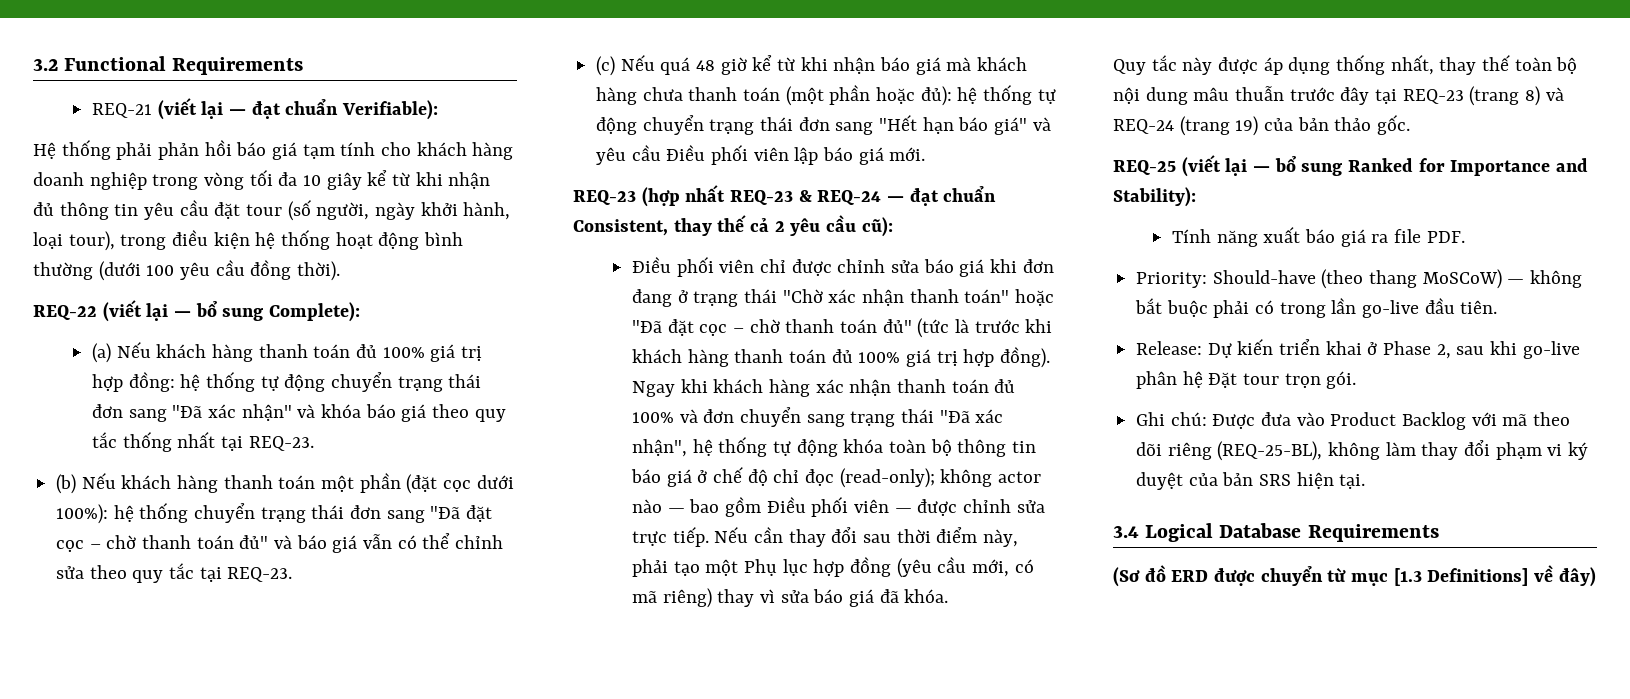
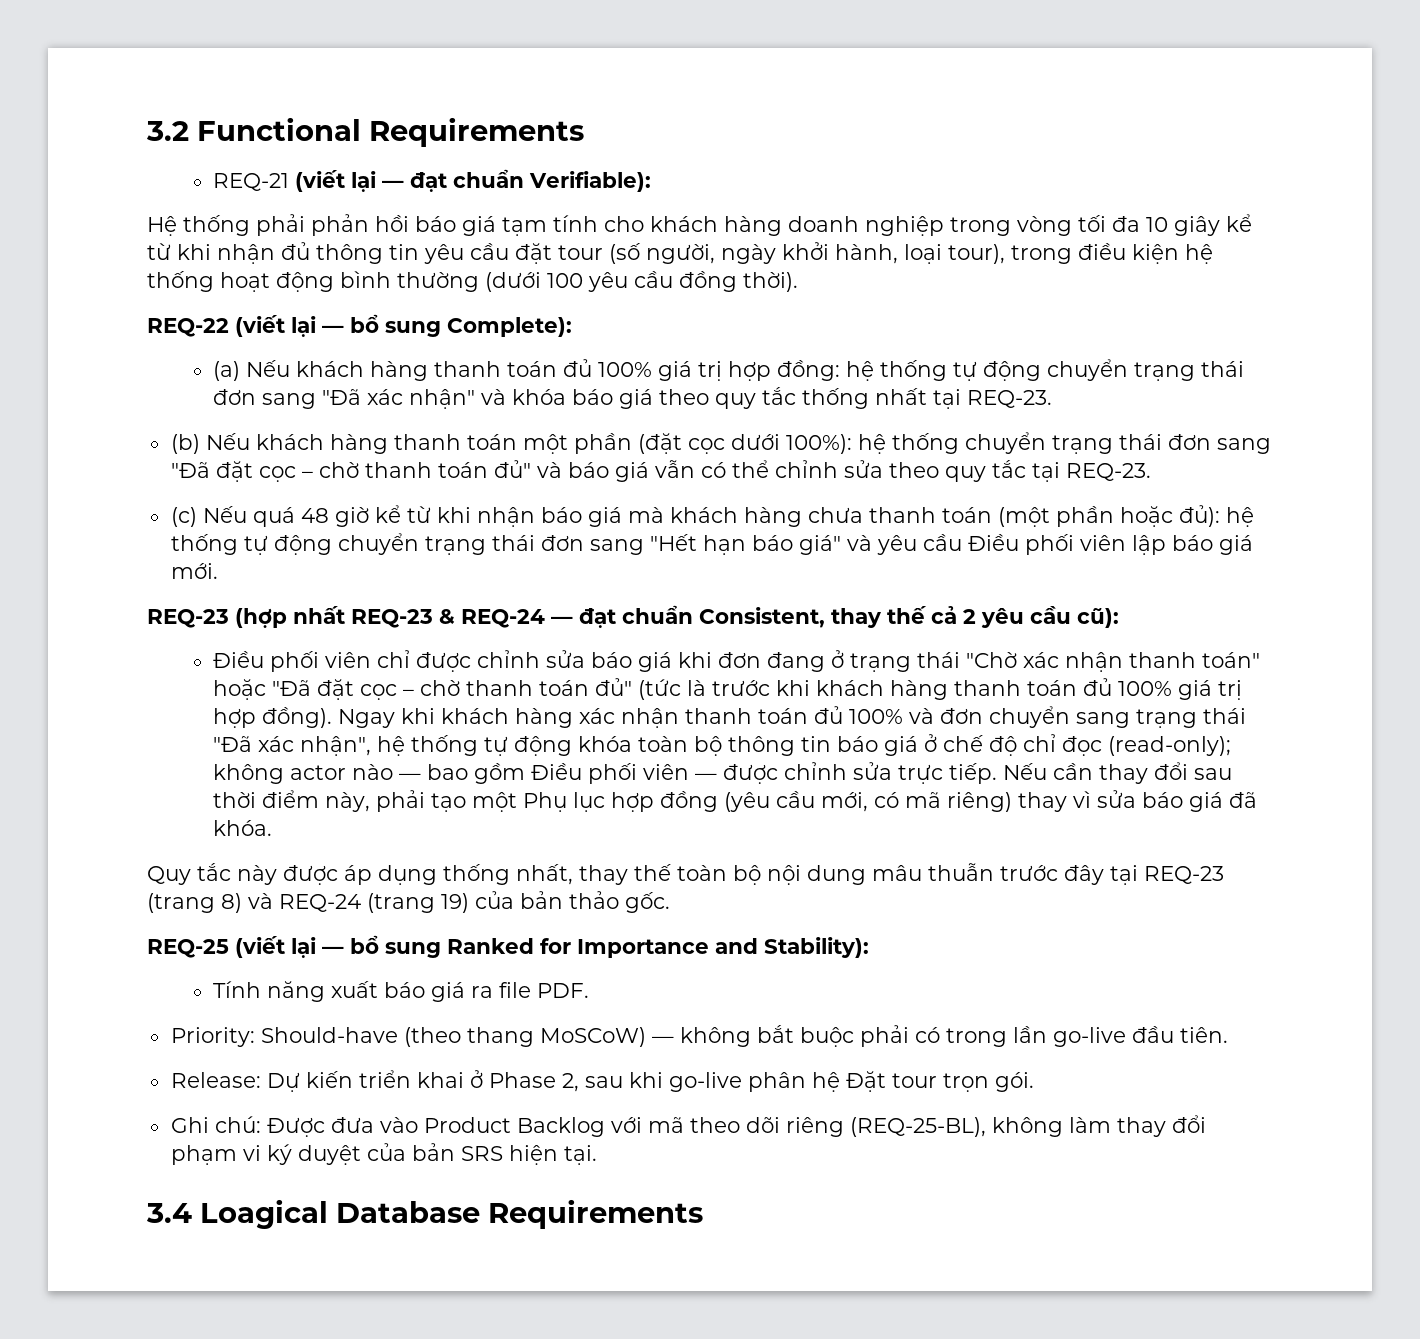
[1145,523,1214,542] Logical -> [200,1199,328,1229] Loagical
[1113,565,1596,587] // (Sơ đồ ERD được chuyển từ mục [1.3 Definitions] về đây) -> (703, 1214) none

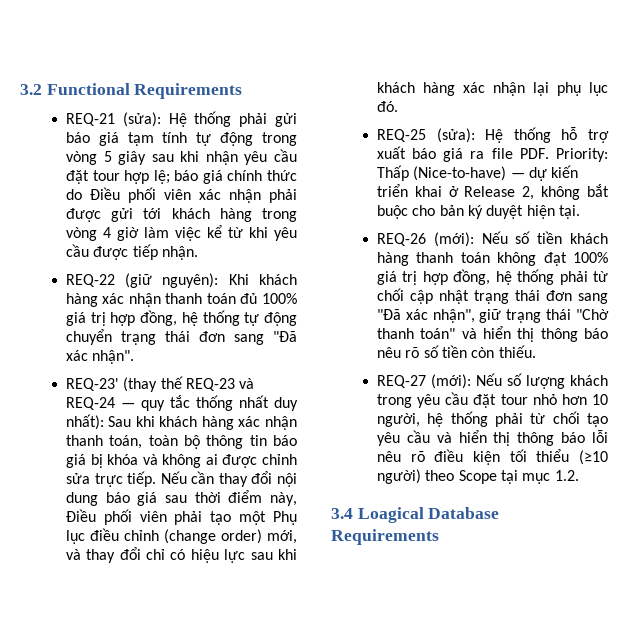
[295,169,652,192] (viết lại — đạt chuẩn Verifiable): // -> [122,112,161,127] (sửa):
[311,214,409,236] phản hồi -> [275,113,297,127] gửi
[604,214,1252,236] [147,242,1213,264] [147,271,798,292] [147,314,572,337] [213,359,841,381] cho khách hàng doanh nghiệp trong vòng tối đa 10 giây kể từ khi nhận đủ thông tin yêu cầu đặt tour (số người, ngày khởi hành, loại tour), trong điều kiện hệ thống hoạt động bình thường (dưới 100 yêu cầu đồng thời). // REQ-22 (viết lại — bổ sung Complete): // (a) Nếu khách hàng thanh toán đủ 100% giá trị hợp đồng: -> [196,132,297,146] [65,149,297,165] [65,170,297,184] [65,187,297,203] [65,208,297,222] [65,225,297,241] [65,244,198,260] [65,273,297,288] [65,293,297,307] [65,310,178,326] tự động trong vòng 5 giây sau khi nhận yêu cầu đặt tour hợp lệ; báo giá chính thức do Điều phối viên xác nhận phải được gửi tới khách hàng trong vòng 4 giờ làm việc kể từ khi yêu cầu được tiếp nhận. // REQ-22 (giữ nguyên): Khi khách hàng xác nhận thanh toán đủ 100% giá trị hợp đồng,
[409,387,1053,409] [170,432,1271,454] [170,460,1151,482] [170,505,1254,527] [170,533,1253,555] [170,563,218,579] [147,605,1119,628] [213,650,1261,672] [213,678,1243,700] [213,707,396,728] nhận" và khóa báo giá theo quy tắc thống nhất tại REQ-23. // (b) Nếu khách hàng thanh toán một phần (đặt cọc dưới 100%): hệ thống chuyển trạng thái đơn sang "Đã đặt cọc – chờ thanh toán đủ" và báo giá vẫn có thể chỉnh sửa theo quy tắc tại REQ-23. // (c) Nếu quá 48 giờ kể từ khi nhận báo giá mà khách hàng chưa thanh toán (một phần hoặc đủ): hệ thống tự động chuyển trạng thái đơn sang "Hết hạn báo giá" và yêu cầu Điều phối viên lập báo giá mới. // REQ-23 (hợp nhất REQ-23 & REQ-24 — đạt chuẩn Consistent, thay thế cả 2 yêu cầu cũ): // Điều phối viên chỉ được chỉnh sửa báo giá khi đơn đang ở trạng thái "Chờ xác nhận thanh toán" hoặc "Đã đặt cọc – chờ thanh toán đủ" (tức là trước khi khách hàng thanh toán đủ 100% giá trị hợp đồng). Ngay -> [92,350,135,364] [65,376,255,392] [65,395,298,411] [65,414,132,430] nhận". // REQ-23' (thay thế REQ-23 và REQ-24 — quy tắc thống nhất duy nhất): Sau
[758,706,1247,728] [213,735,633,756] toán đủ 100% và đơn chuyển sang trạng thái "Đã xác nhận", hệ thống tự động khóa -> [109,435,143,449] toán,
[924,734,1232,756] [213,763,718,784] ở chế độ chỉ đọc (read-only); không actor nào — bao gồm Điều phối viên — -> [90,454,218,468] bị khóa và không ai
(1189, 771) none -> [277,473,297,487] [65,492,158,506] nội dung báo giá
(371, 802) none -> [65,509,167,525] Điều phối viên
[611,790,1258,812] [213,820,273,836] [147,863,1224,885] [147,891,670,913] [147,935,869,958] [213,981,326,1002] hợp đồng (yêu cầu mới, có mã riêng) thay vì sửa báo giá đã khóa. // Quy tắc này được áp dụng thống nhất, thay thế toàn bộ nội dung mâu thuẫn trước đây tại REQ-23 (trang 8) và REQ-24 (trang 19) của bản thảo gốc. // REQ-25 (viết lại — bổ sung Ranked for Importance and Stability): // Tính năng -> [89,528,297,544] [65,547,297,563] [376,82,608,96] [376,101,398,112] [376,127,609,143] điều chỉnh (change order) mới, và thay đổi chỉ có hiệu lực sau khi khách hàng xác nhận lại phụ lục đó. // REQ-25 (sửa): Hệ thống hỗ trợ
[170,1025,1228,1047] [170,1070,1034,1092] [170,1115,1206,1137] [170,1143,597,1165] // Priority: Should-have (theo thang MoSCoW) — không bắt buộc phải có trong lần go-live đầu tiên. // Release: Dự kiến triển khai ở Phase 2, sau khi go-live phân hệ Đặt tour trọn gói. // Ghi chú: Được đưa vào Product Backlog với mã theo dõi riêng (REQ-25-BL), không làm thay đổi phạm vi ký duyệt của bản SRS hiện tại. -> [556,148,608,162] [376,165,579,181] [376,184,609,200] [376,205,580,219] [376,231,608,247] [376,252,608,266] [376,269,608,285] [376,288,608,304] [376,309,609,323] [376,326,608,342] [376,345,536,358] [376,373,608,389] [376,392,608,408] [376,411,608,427] [376,430,608,446] [376,449,608,465] [376,469,579,484] Priority: Thấp (Nice-to-have) — dự kiến triển khai ở Release 2, không bắt buộc cho bản ký duyệt hiện tại. // REQ-26 (mới): Nếu số tiền khách hàng thanh toán không đạt 100% giá trị hợp đồng, hệ thống phải từ chối cập nhật trạng thái đơn sang "Đã xác nhận", giữ trạng thái "Chờ thanh toán" và hiển thị thông báo nêu rõ số tiền còn thiếu. // REQ-27 (mới): Nếu số lượng khách trong yêu cầu đặt tour nhỏ hơn 10 người, hệ thống phải từ chối tạo yêu cầu và hiển thị thông báo lỗi nêu rõ điều kiện tối thiểu (≥10 người) theo Scope tại mục 1.2.

